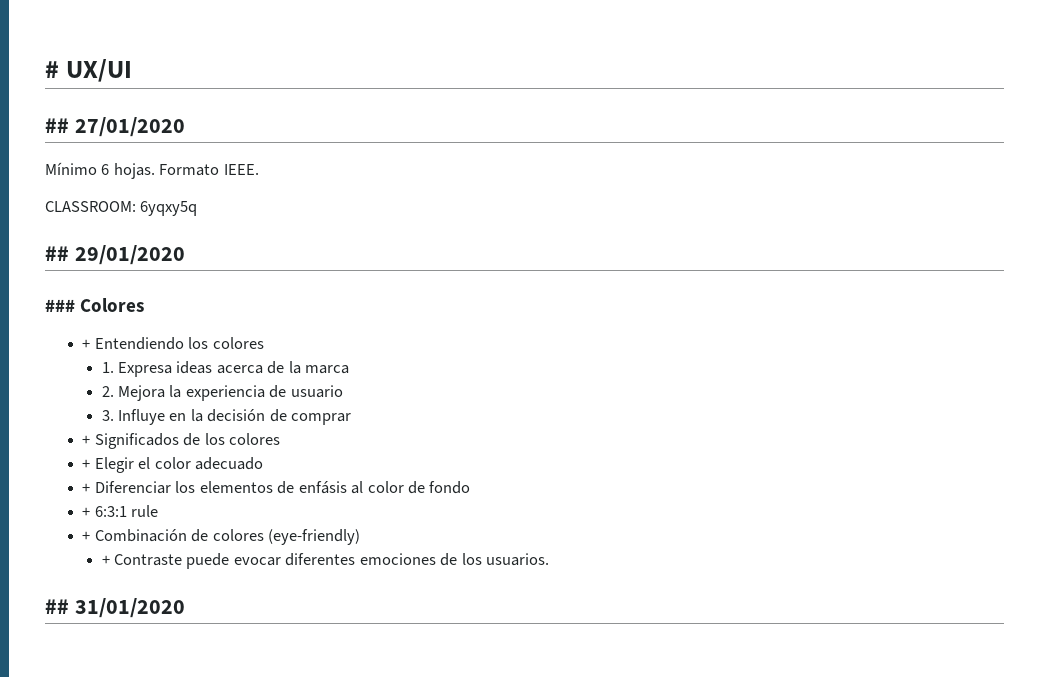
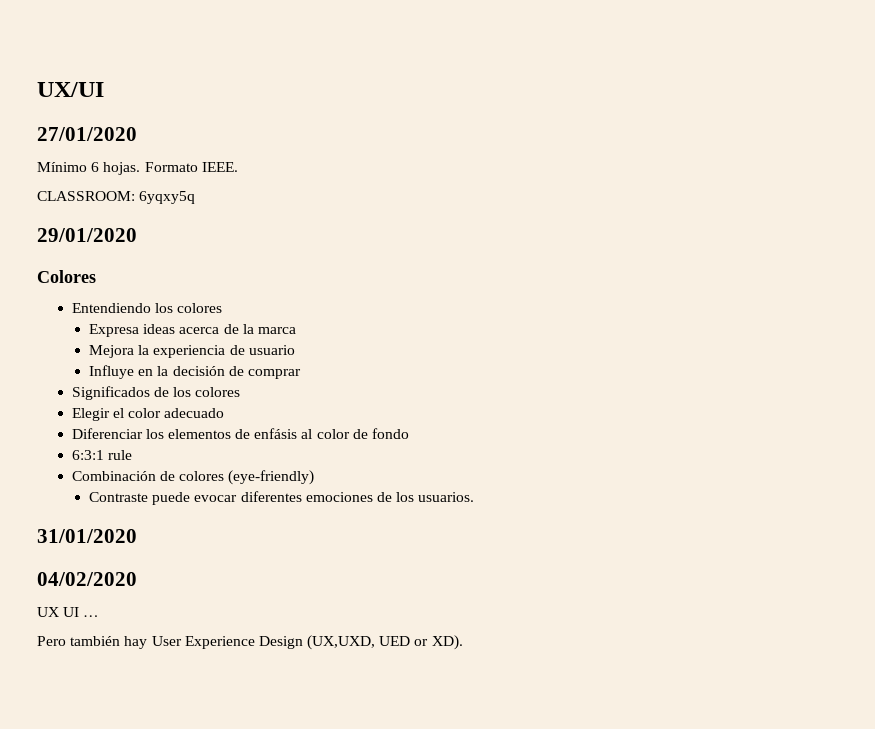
[45,61,59,78] # -> (37, 89) none
[45,118,69,133] ## -> (104, 89) none
[45,246,69,261] ## -> (196, 197) none
[45,299,75,312] ### -> (137, 235) none
[82,339,91,349] + -> (96, 276) none
[101,362,114,373] 1. -> (222, 308) none
[101,386,114,397] 2. -> (296, 330) none
[101,410,114,421] 3. -> (295, 350) none
[82,435,91,445] + -> (301, 374) none
[82,459,91,469] + -> (241, 392) none
[82,483,91,493] + -> (225, 413) none
[82,507,91,517] + -> (410, 433) none
[82,531,91,541] + -> (132, 455) none
[101,555,110,565] + -> (315, 477) none
[45,599,69,614] ## -> (475, 497) none
(185, 608) none -> [37,572,137,586] [37,607,100,617] [37,635,463,650] // 04/02/2020 // UX UI … // Pero también hay User Experience Design (UX,UXD, UED or XD).

